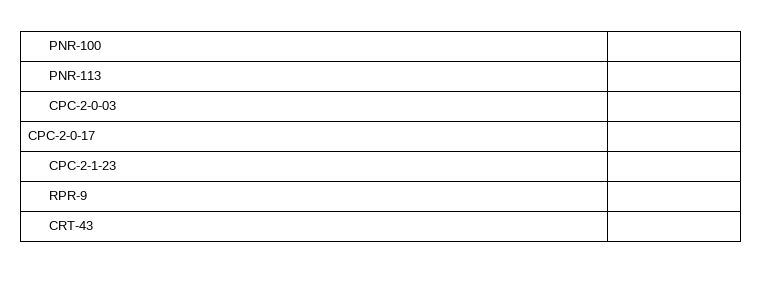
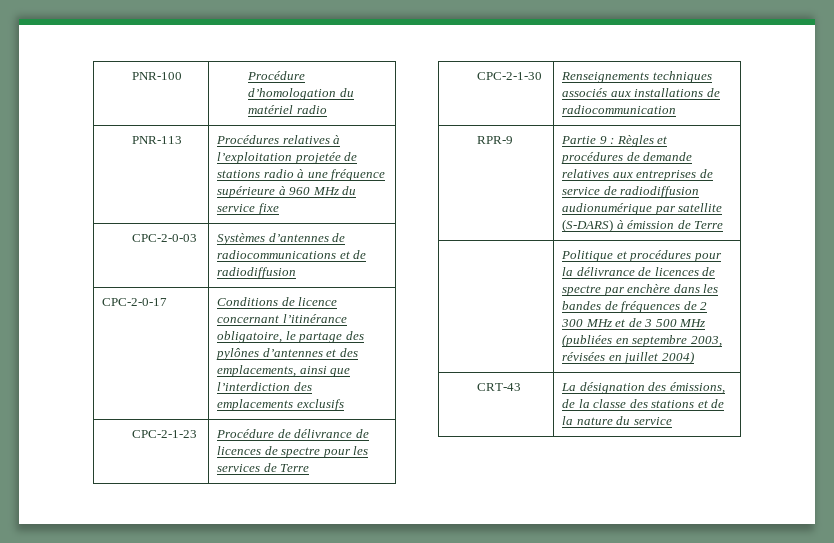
[49,71,102,80] [49,101,117,110] [28,131,96,140] [49,161,117,170] [49,191,88,200] [49,221,94,230] // PNR-113 | // CPC-2-0-03 | // CPC-2-0-17 | // CPC-2-1-23 | // RPR-9 | // CRT-43 | -> [247,71,306,80] [248,88,354,100] [248,105,327,114] [131,136,182,144] [216,135,341,144] [217,152,358,164] [217,169,386,181] [217,186,357,198] [217,203,279,215] [131,234,197,242] [217,233,346,245] [217,250,367,259] [217,267,297,279] [102,298,168,306] [217,297,338,306] [217,314,347,323] [217,331,364,343] [216,348,358,360] [217,365,351,377] [217,382,312,391] [217,399,344,411] [131,430,197,438] [216,429,369,438] [217,446,369,458] [217,463,310,472] [476,72,542,80] [561,71,712,83] [562,88,720,97] [562,105,677,114] [476,136,513,144] [561,135,668,147] [561,152,693,164] [562,169,713,181] [562,186,700,198] [562,203,723,215] [562,219,724,232] [561,250,722,262] [562,267,716,276] [562,284,719,296] [562,301,708,313] [561,318,706,327] [562,334,722,347] [562,351,694,364] [476,383,521,391] [561,382,725,394] [562,399,725,408] [562,416,672,425] Procédure d’homologation du matériel radio // PNR-113 | Procédures relatives à l’exploitation projetée de stations radio à une fréquence supérieure à 960 MHz du service fixe // CPC-2-0-03 | Systèmes d’antennes de radiocommunications et de radiodiffusion // CPC-2-0-17 | Conditions de licence concernant l’itinérance obligatoire, le partage des pylônes d’antennes et des emplacements, ainsi que l’interdiction des emplacements exclusifs // CPC-2-1-23 | Procédure de délivrance de licences de spectre pour les services de Terre // CPC-2-1-30 | Renseignements techniques associés aux installations de radiocommunication // RPR-9 | Partie 9 : Règles et procédures de demande relatives aux entreprises de service de radiodiffusion audionumérique par satellite (S-DARS) à émission de Terre // | Politique et procédures pour la délivrance de licences de spectre par enchère dans les bandes de fréquences de 2 300 MHz et de 3 500 MHz (publiées en septembre 2003, révisées en juillet 2004) // CRT-43 | La désignation des émissions, de la classe des stations et de la nature du service

